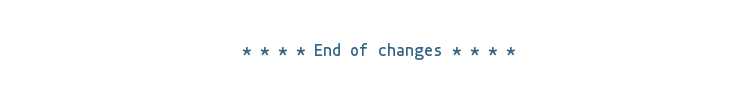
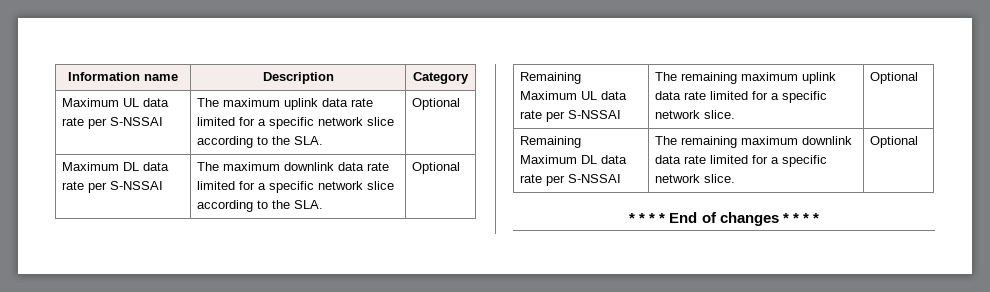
(242, 51) none -> [68,72,178,81] [262,72,334,84] [413,72,469,84] [62,98,170,107] [62,117,164,129] [197,98,374,110] [197,117,395,129] [197,136,324,148] [412,98,461,110] [62,162,170,171] [62,181,164,193] [197,162,390,171] [197,181,395,193] [197,200,324,212] [412,162,461,174] [520,72,582,84] [520,91,628,100] [520,110,622,122] [655,72,837,84] [655,91,828,103] [655,110,736,119] [870,72,919,84] [520,136,582,148] [520,155,628,164] [520,174,622,186] [655,136,853,148] [655,155,828,167] [655,174,736,183] [870,136,919,148] Information name | Description | Category // Maximum UL data rate per S-NSSAI | The maximum uplink data rate limited for a specific network slice according to the SLA. | Optional // Maximum DL data rate per S-NSSAI | The maximum downlink data rate limited for a specific network slice according to the SLA. | Optional // Remaining Maximum UL data rate per S-NSSAI | The remaining maximum uplink data rate limited for a specific network slice. | Optional // Remaining Maximum DL data rate per S-NSSAI | The remaining maximum downlink data rate limited for a specific network slice. | Optional //

